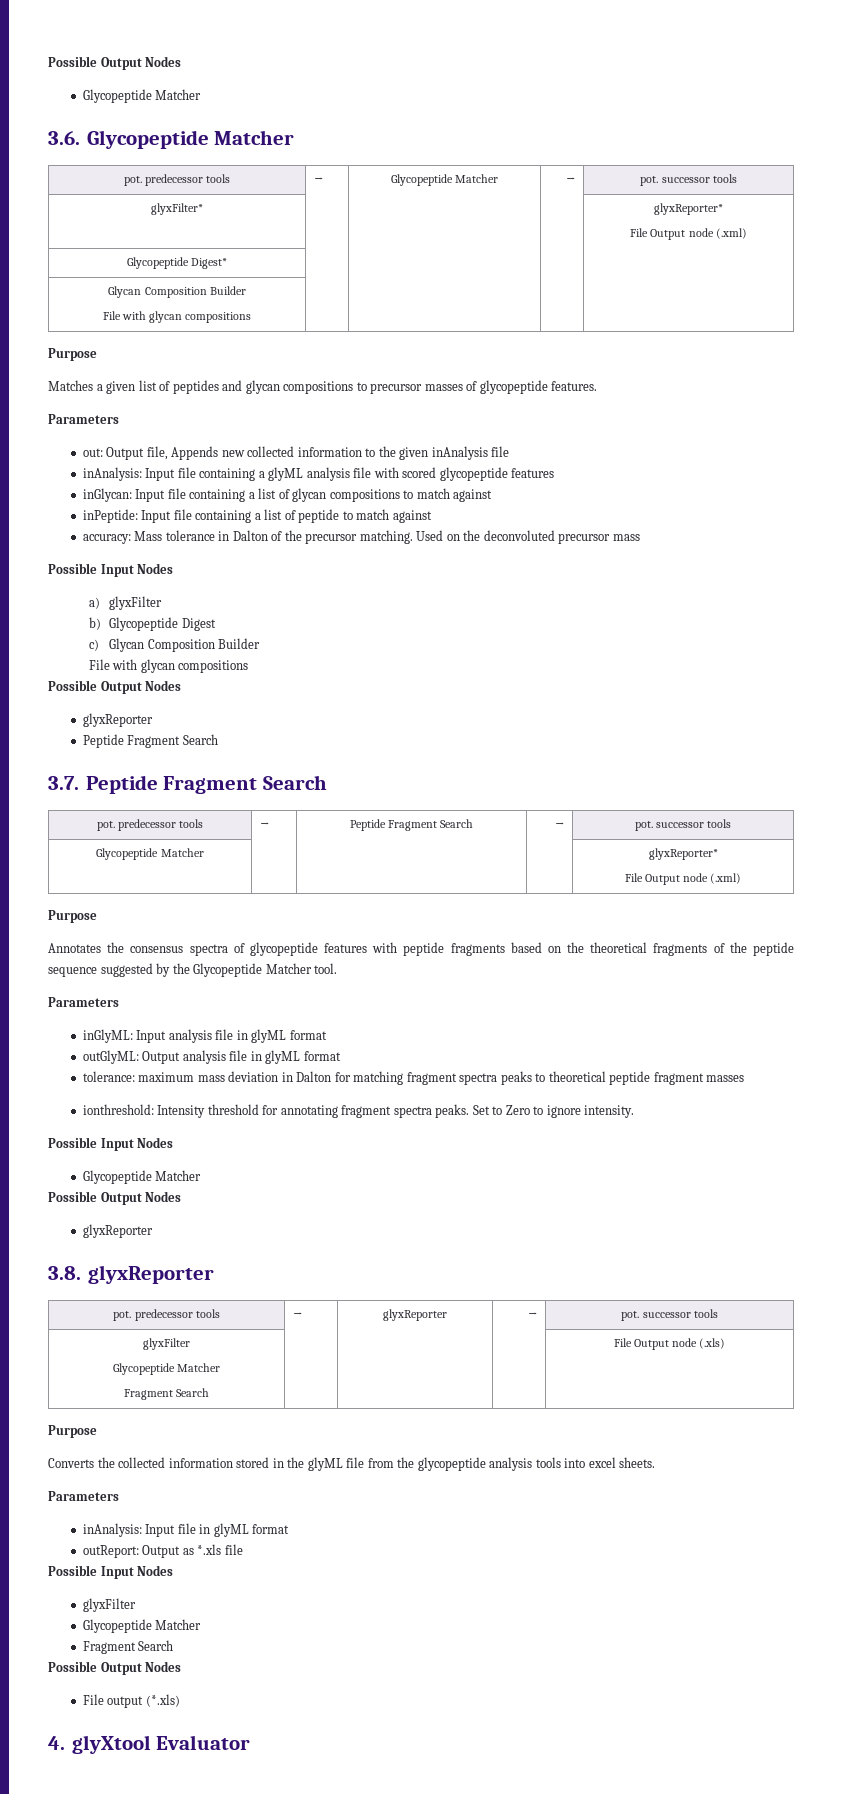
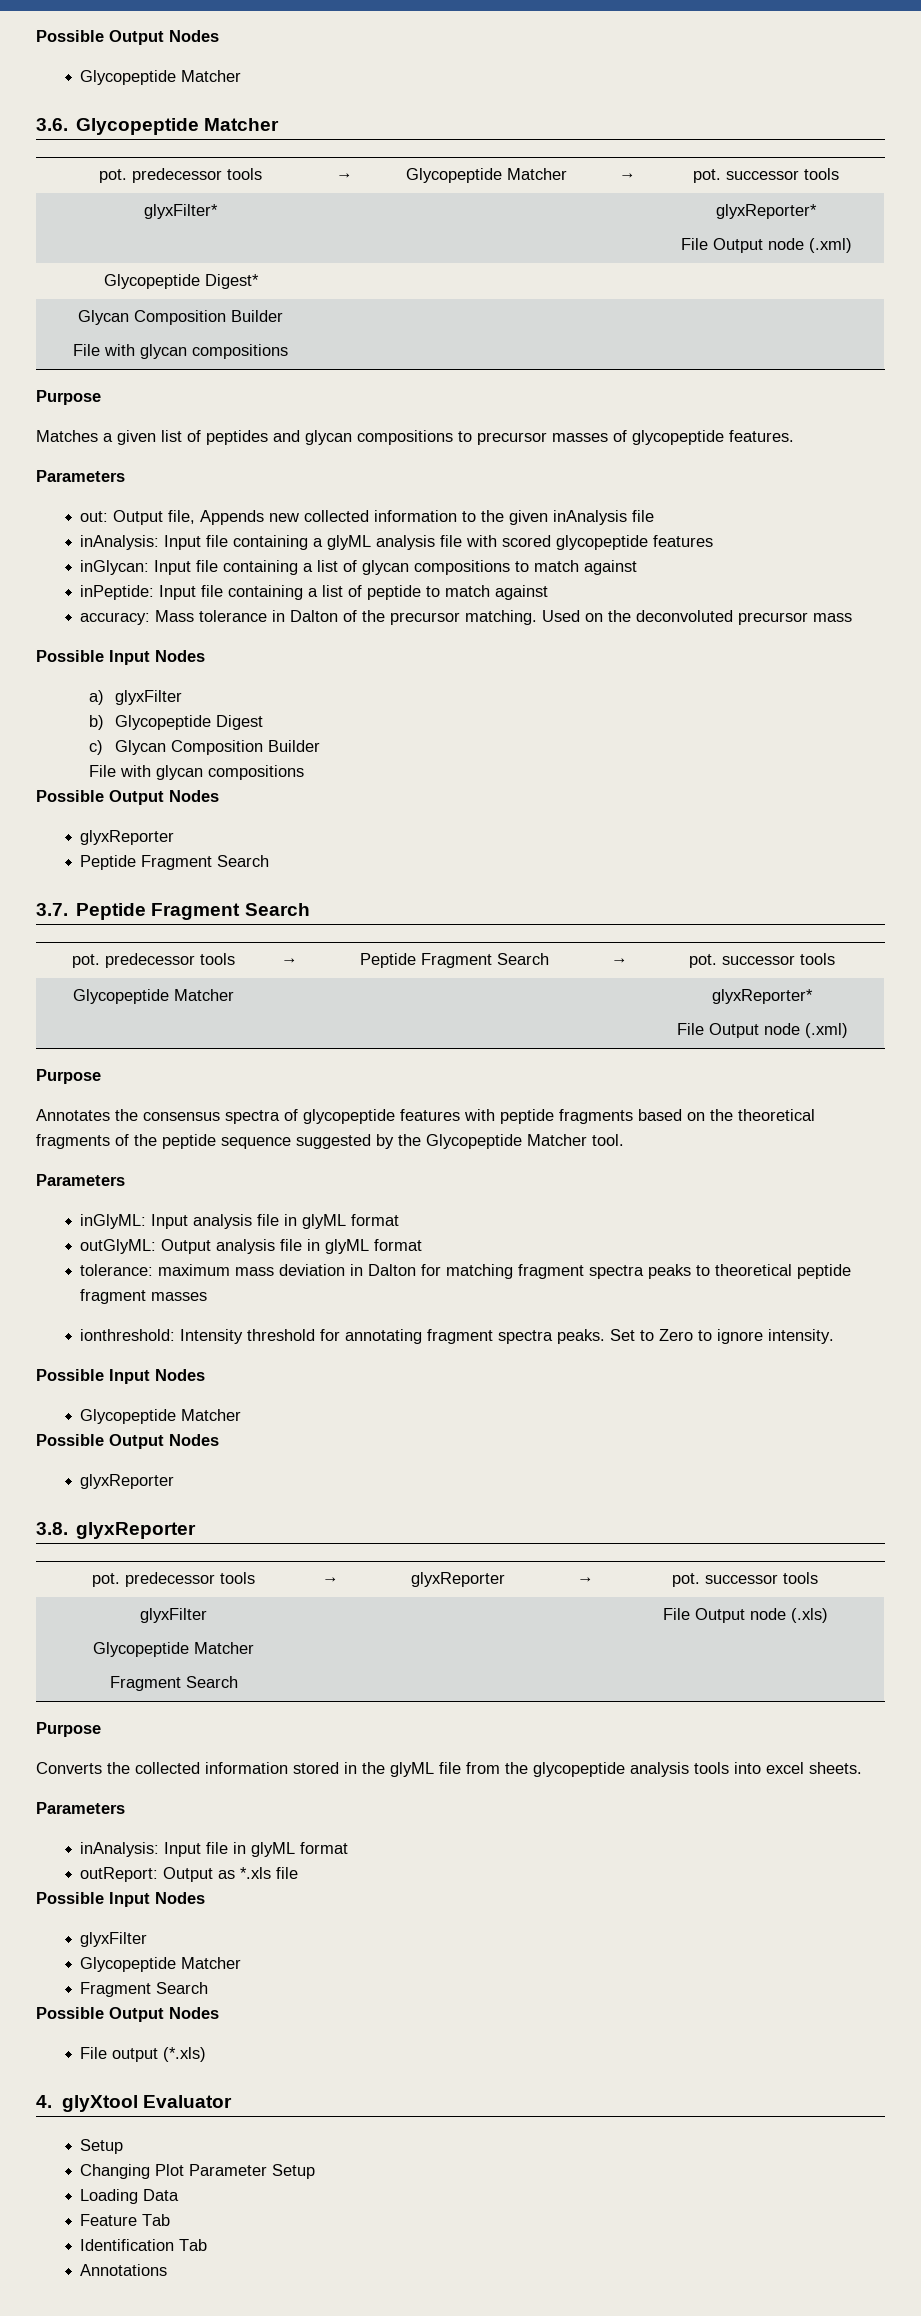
(251, 1742) none -> [80,2139,124,2154] [80,2164,316,2179] [80,2189,180,2204] [80,2214,171,2226] [80,2239,208,2251] [80,2264,168,2276] // Setup // Changing Plot Parameter Setup // Loading Data // Feature Tab // Identification Tab // Annotations

